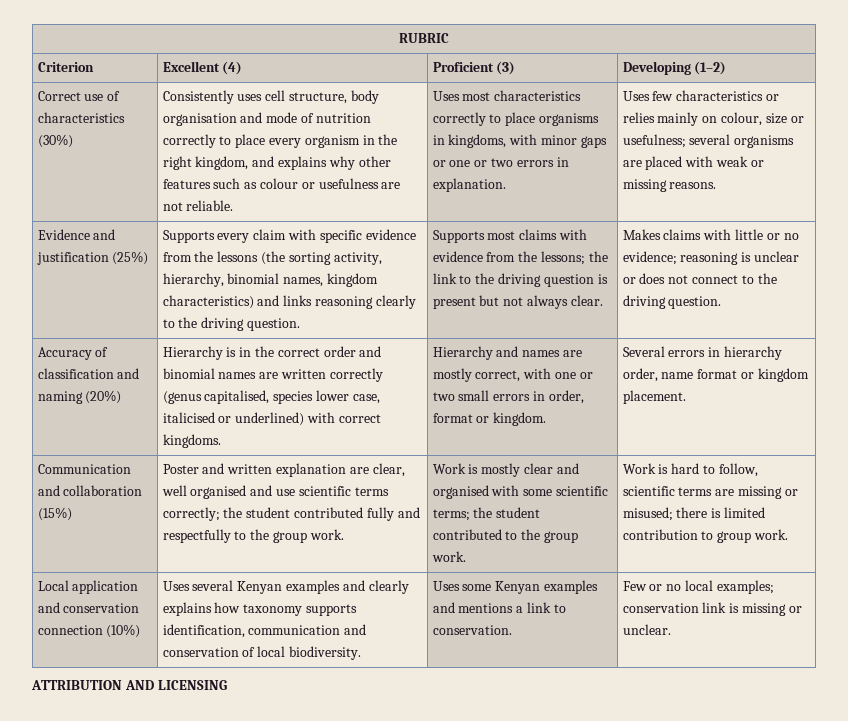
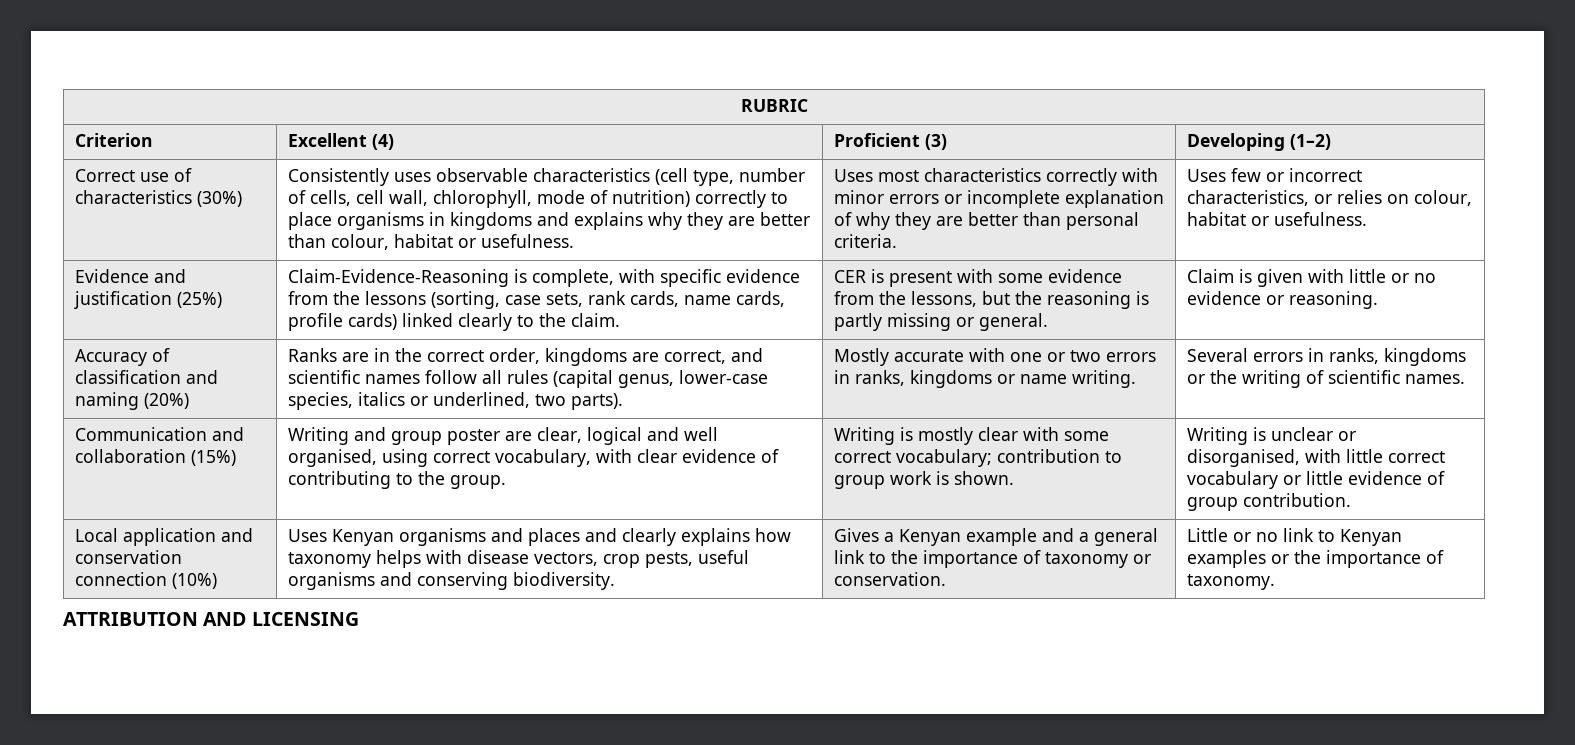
[265,90,379,104] [162,112,263,126] cell structure, body organisation and -> [435,168,805,186] [287,190,532,208] observable characteristics (cell type, number of cells, cell wall, chlorophyll,
[315,113,371,123] [162,134,398,148] [162,156,391,170] [162,178,401,189] [162,200,234,211] [432,90,582,101] [432,112,599,126] [432,134,607,148] [432,157,569,167] [432,178,506,192] nutrition correctly to place every organism in the right kingdom, and explains why other features such as colour or usefulness are not reliable. | Uses most characteristics correctly to place organisms in kingdoms, with minor gaps or one or two errors in explanation. -> [611,190,788,208] [287,212,810,230] [287,234,574,250] [833,168,1158,186] [833,190,1164,208] [833,212,1139,230] [833,234,897,248] nutrition) correctly to place organisms in kingdoms and explains why they are better than colour, habitat or usefulness. | Uses most characteristics correctly with minor errors or incomplete explanation of why they are better than personal criteria.
[676,90,764,101] characteristics -> [1265,168,1362,182] [1186,190,1309,206] or incorrect characteristics,
[657,112,699,126] mainly -> (1382, 197) none
[765,113,804,124] [622,134,795,148] [622,156,764,170] [622,179,717,192] size or usefulness; several organisms are placed with weak or missing reasons. -> [1186,212,1367,226] habitat or usefulness.
[162,229,287,243] Supports every claim -> [287,269,614,287] Claim-Evidence-Reasoning is complete,
[260,251,382,265] [162,273,378,287] [162,295,416,309] [162,317,300,331] [432,229,587,243] [432,251,608,265] [432,273,608,287] [432,295,603,309] [622,229,799,240] [622,251,799,265] [622,273,777,284] [622,295,722,309] (the sorting activity, hierarchy, binomial names, kingdom characteristics) and links reasoning clearly to the driving question. | Supports most claims with evidence from the lessons; the link to the driving question is present but not always clear. | Makes claims with little or no evidence; reasoning is unclear or does not connect to the driving question. -> [430,291,785,309] [287,313,620,331] [833,269,1122,287] [833,291,1149,309] [833,313,1048,331] [1186,269,1436,287] [1186,291,1378,309] (sorting, case sets, rank cards, name cards, profile cards) linked clearly to the claim. | CER is present with some evidence from the lessons, but the reasoning is partly missing or general. | Claim is given with little or no evidence or reasoning.
[162,346,237,360] Hierarchy is -> [287,348,369,362] Ranks are
[323,346,382,357] [162,368,383,382] [162,390,380,404] [162,412,381,426] [162,434,221,448] [432,346,582,360] [432,368,521,382] order and binomial names are written correctly (genus capitalised, species lower case, italicised or underlined) with correct kingdoms. | Hierarchy and names are mostly correct, -> [488,348,763,366] [287,370,768,388] [287,392,623,410] [833,348,964,366] order, kingdoms are correct, and scientific names follow all rules (capital genus, lower-case species, italics or underlined, two parts). | Mostly accurate
[458,390,584,404] [432,412,547,426] [622,346,782,360] [622,368,809,382] [622,390,686,404] [37,464,131,474] [37,485,143,496] [37,507,72,521] [162,463,405,477] [161,485,389,499] [162,507,420,521] [162,529,344,543] [432,463,579,477] [432,485,608,499] [432,507,541,521] [432,529,578,543] [431,551,466,562] [622,463,758,477] [622,486,798,499] [622,507,765,521] [622,529,788,543] small errors in order, format or kingdom. | Several errors in hierarchy order, name format or kingdom placement. // Communication and collaboration (15%) | Poster and written explanation are clear, well organised and use scientific terms correctly; the student contributed fully and respectfully to the group work. | Work is mostly clear and organised with some scientific terms; the student contributed to the group work. | Work is hard to follow, scientific terms are missing or misused; there is limited contribution to group work. -> [1105,352,1156,362] [833,370,1136,388] [1186,348,1466,366] [1186,370,1465,388] [74,427,244,441] [74,449,236,466] [287,427,718,445] [287,449,779,467] [287,471,506,489] [833,427,1109,445] [833,449,1122,467] [833,471,1014,489] [1186,427,1356,445] [1186,449,1445,467] [1186,471,1445,489] [1186,493,1351,511] errors in ranks, kingdoms or name writing. | Several errors in ranks, kingdoms or the writing of scientific names. // Communication and collaboration (15%) | Writing and group poster are clear, logical and well organised, using correct vocabulary, with clear evidence of contributing to the group. | Writing is mostly clear with some correct vocabulary; contribution to group work is shown. | Writing is unclear or disorganised, with little correct vocabulary or little evidence of group contribution.
[192,580,340,594] several Kenyan examples -> [331,528,580,546] Kenyan organisms and places
[305,604,357,616] [162,624,367,638] [162,646,361,660] [432,580,598,594] [432,602,566,613] [432,625,512,635] [622,580,774,594] [622,602,802,616] [622,624,671,635] supports identification, communication and conservation of local biodiversity. | Uses some Kenyan examples and mentions a link to conservation. | Few or no local examples; conservation link is missing or unclear. -> [375,550,749,568] [287,572,615,590] [833,528,1158,546] [833,550,1151,568] [833,572,946,586] [1186,528,1402,546] [1186,550,1444,568] [1186,574,1275,590] helps with disease vectors, crop pests, useful organisms and conserving biodiversity. | Gives a Kenyan example and a general link to the importance of taxonomy or conservation. | Little or no link to Kenyan examples or the importance of taxonomy.

